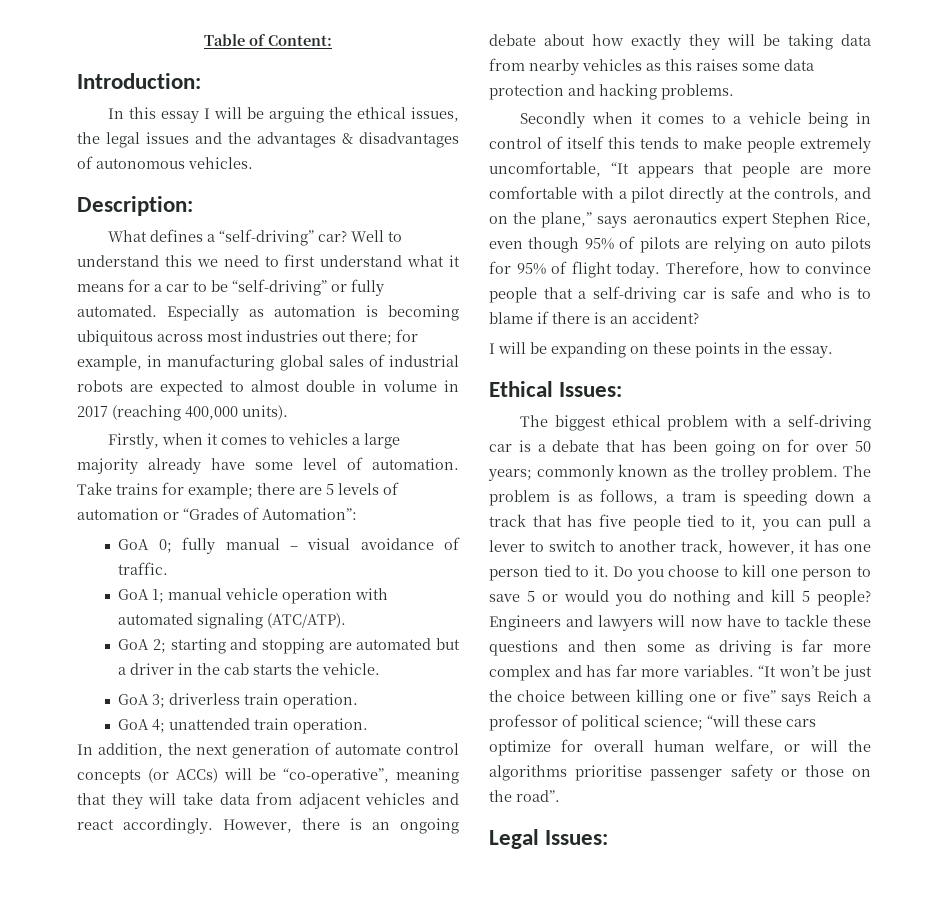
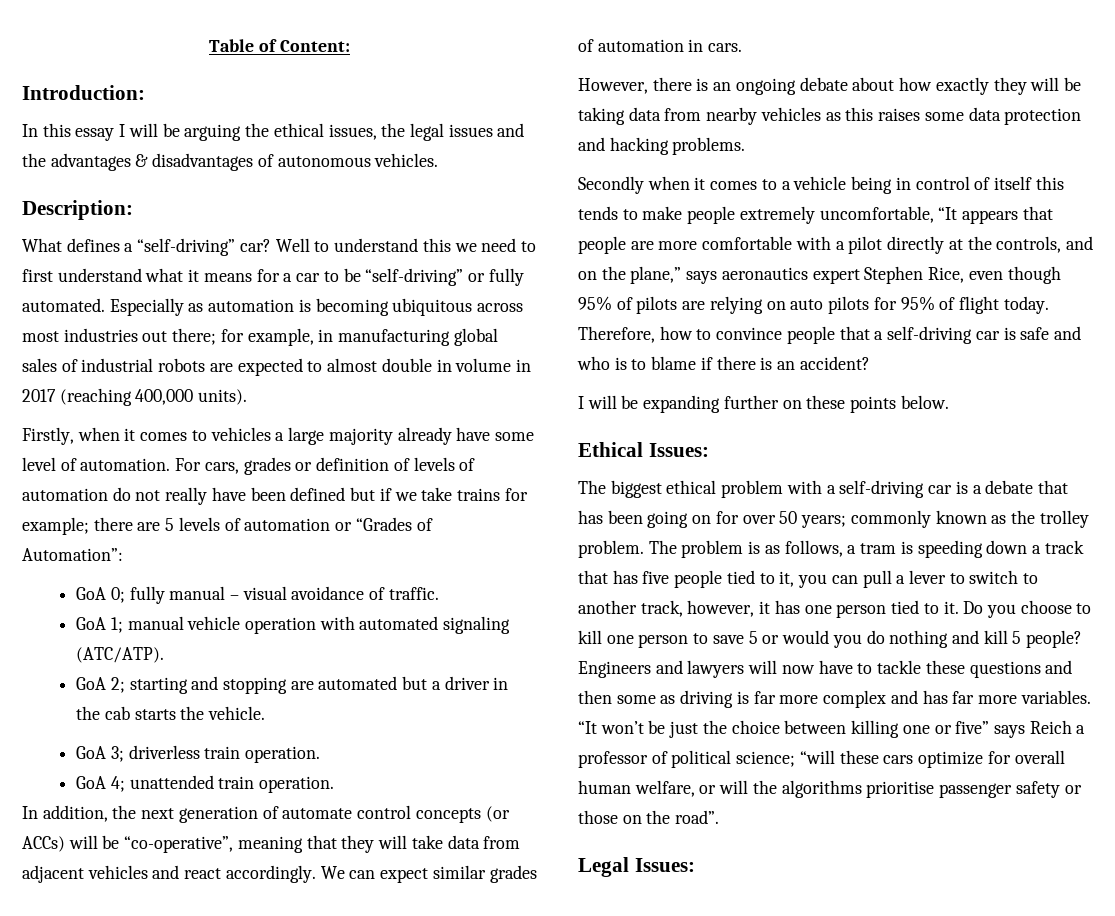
[77,482,112,495] Take -> [175,457,476,475] [22,487,453,505] For cars, grades or definition of levels of automation do not really have been defined but if we take
(213, 826) none -> [320,865,537,883] [578,39,743,52] We can expect similar grades of automation in cars. //
(626, 350) none -> [723,395,779,409] further
[744,342,833,358] in the essay. -> [900,395,949,409] below.

